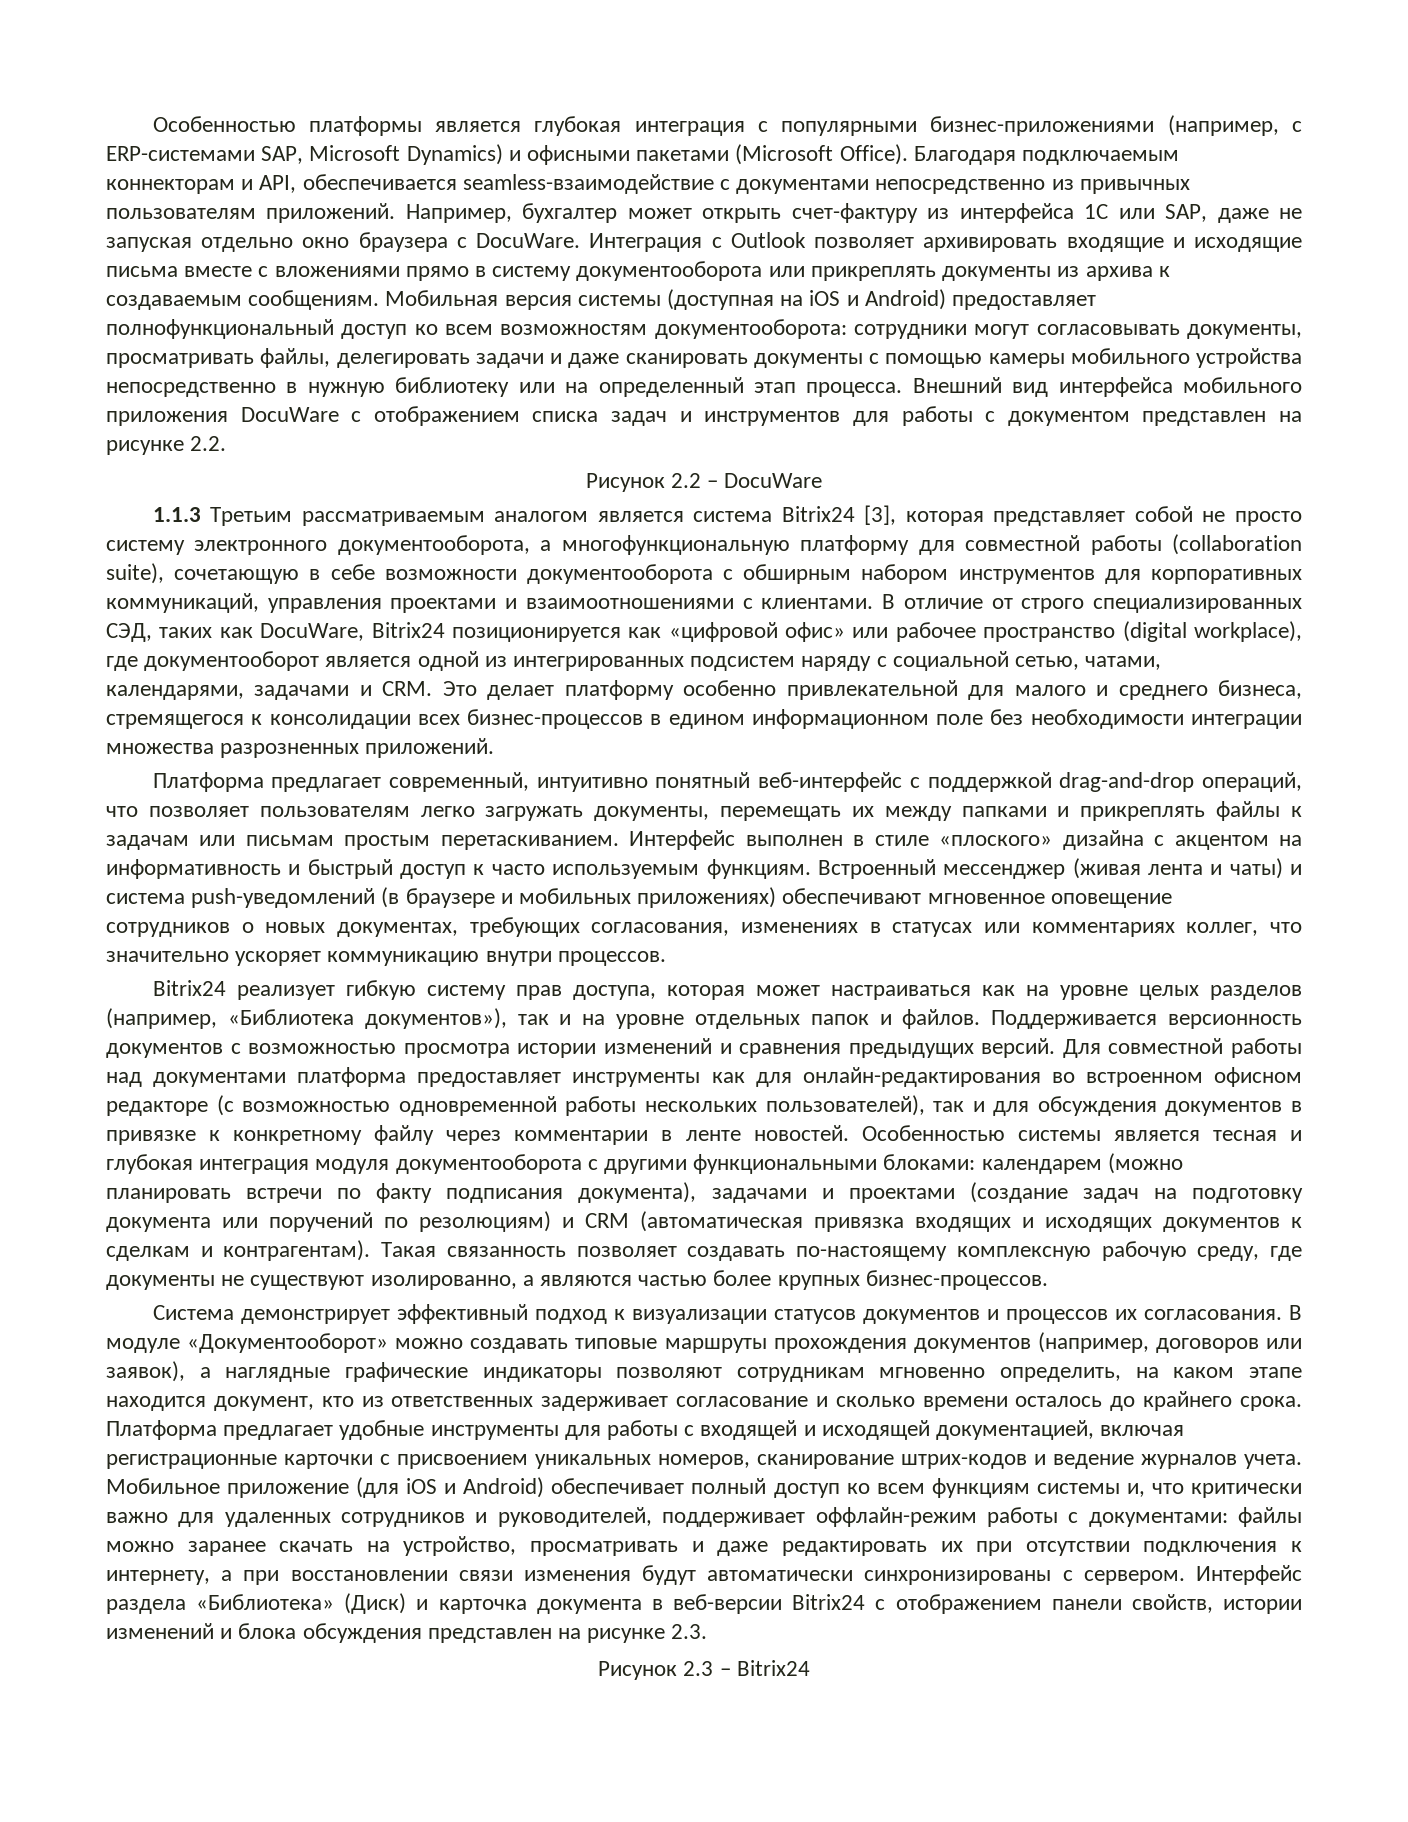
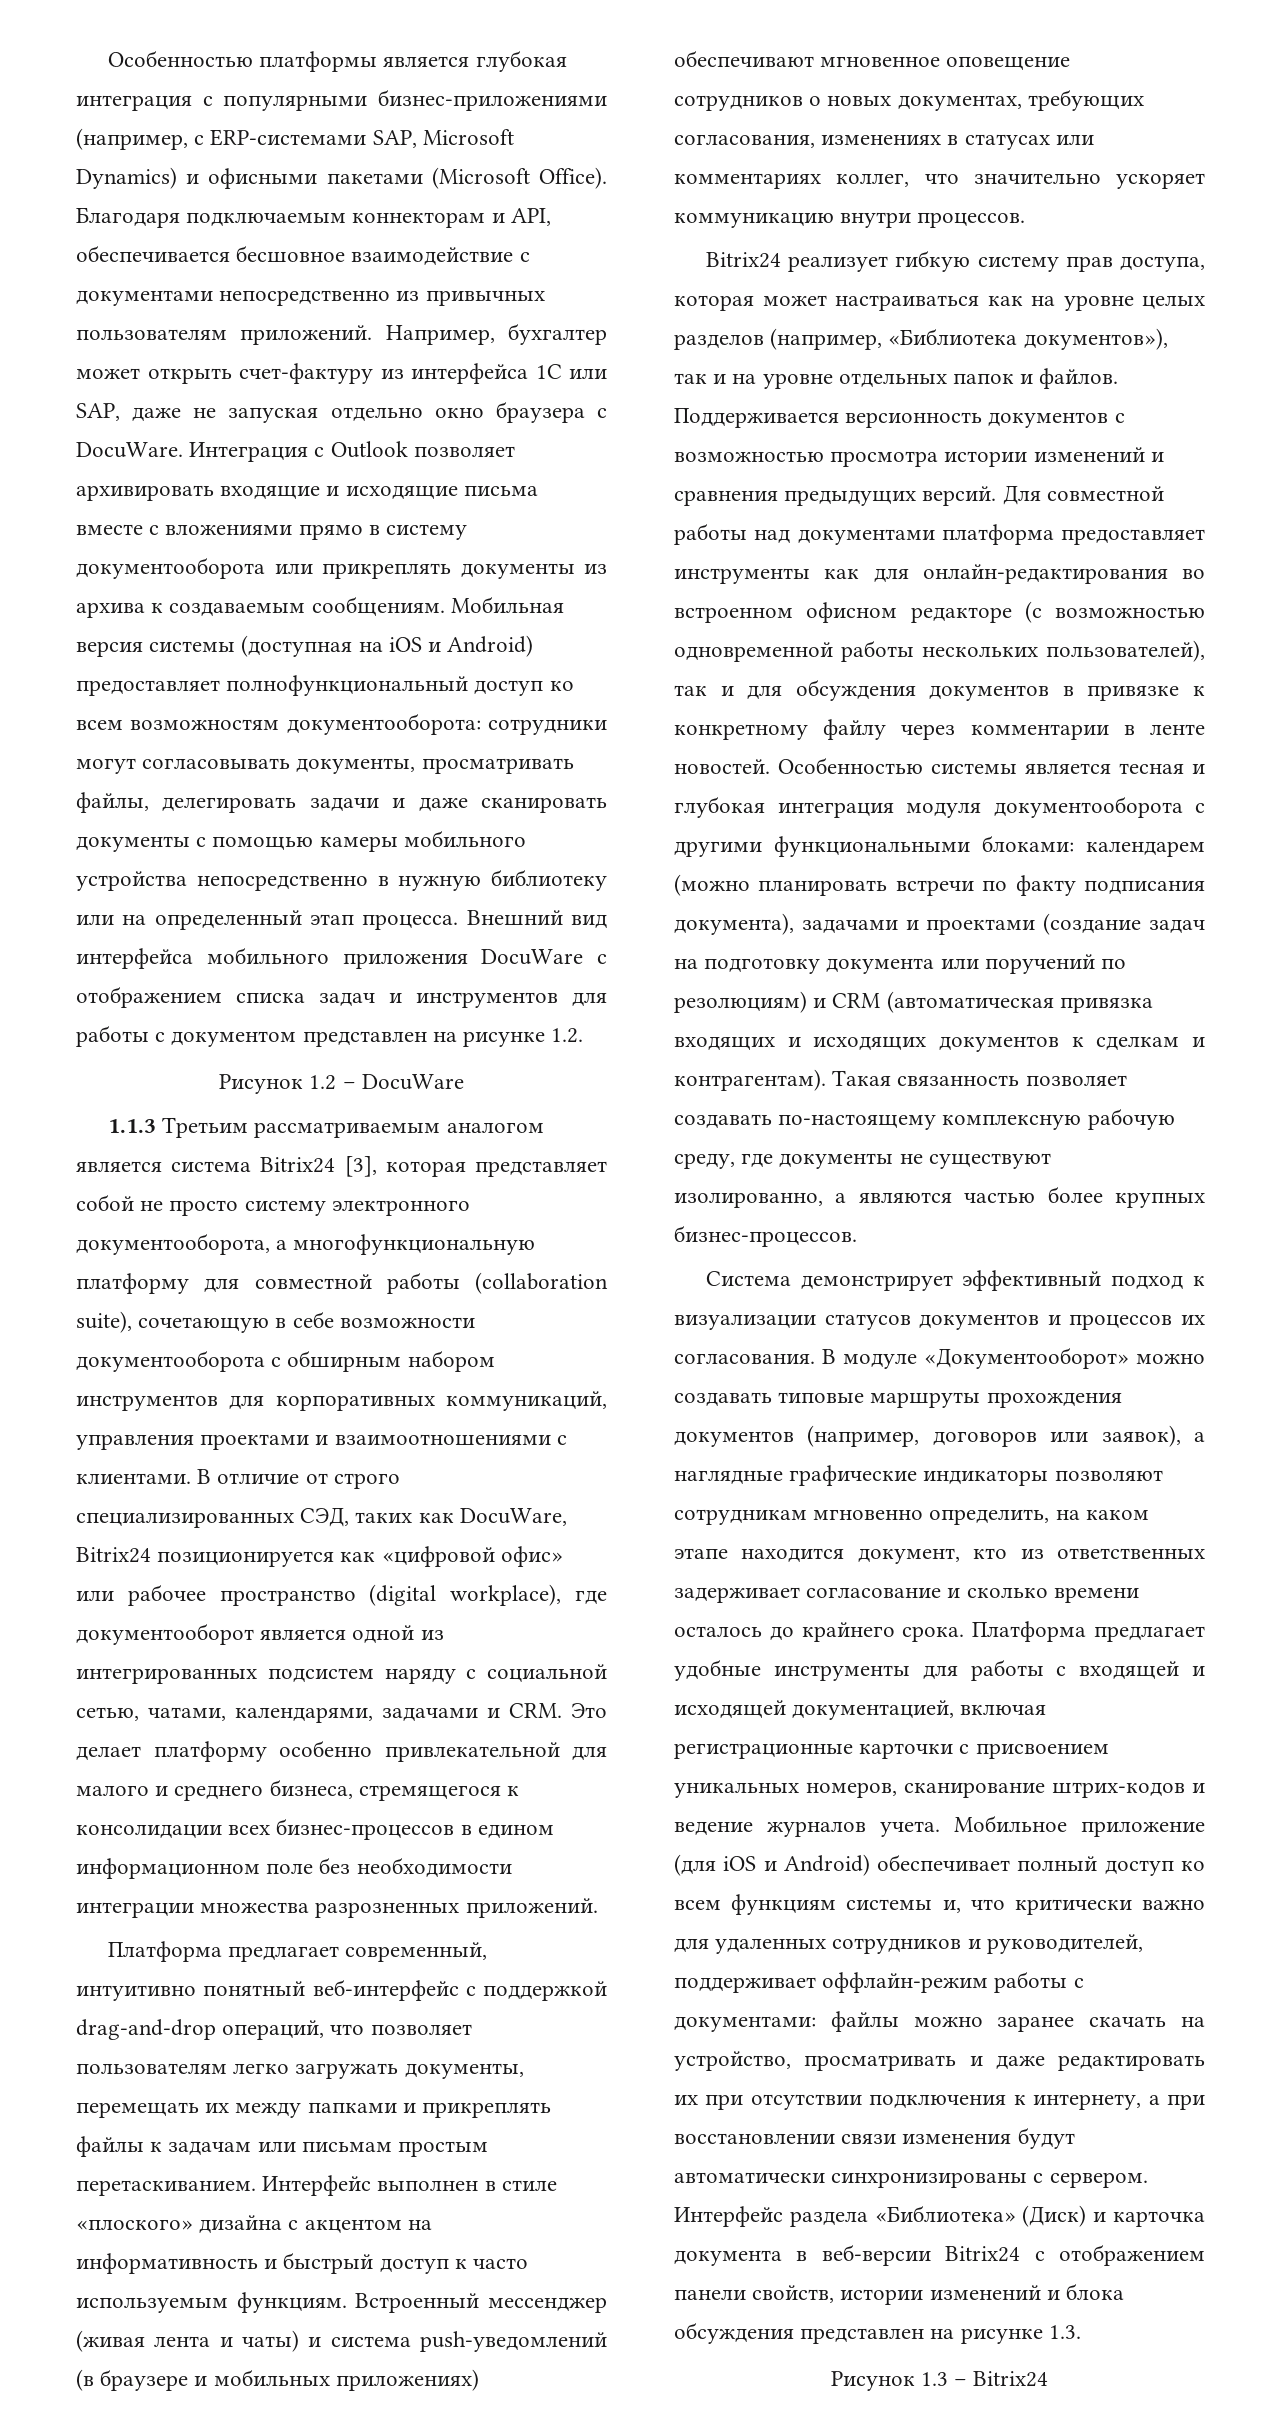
[462,174,714,194] seamless-взаимодействие -> [236,245,514,266] бесшовное взаимодействие
[190,436,227,451] [585,473,701,492] 2.2. // Рисунок 2.2 -> [551,1028,584,1043] [219,1074,337,1094] 1.2. // Рисунок 1.2
[671,1624,708,1639] [598,1661,714,1680] 2.3. // Рисунок 2.3 -> [1048,2325,1081,2339] [830,2371,948,2391] 1.3. // Рисунок 1.3

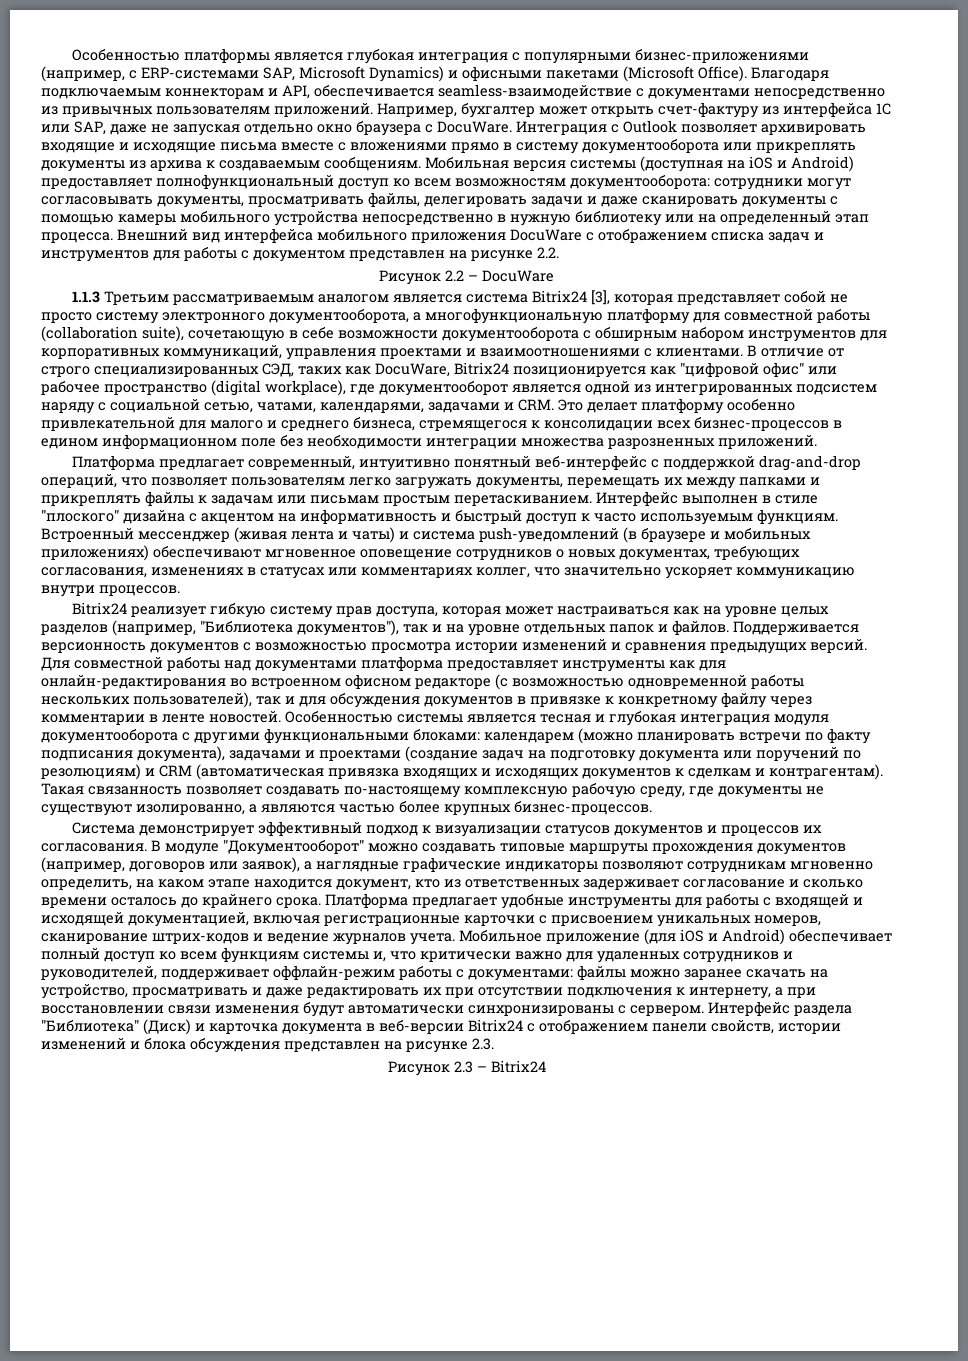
[236,245,514,266] бесшовное взаимодействие -> [438,84,632,99] seamless-взаимодействие
[551,1028,584,1043] [219,1074,337,1094] 1.2. // Рисунок 1.2 -> [537,247,559,258] [379,270,464,285] 2.2. // Рисунок 2.2
[381,1546,563,1567] «цифровой офис» -> [680,362,804,377] "цифровой офис"
[76,2219,193,2230] «плоского» -> [41,509,119,522] "плоского"
[888,328,1168,350] «Библиотека документов»), -> [200,620,399,636] "Библиотека документов"),
[924,1347,1129,1369] «Документооборот» -> [223,839,364,855] "Документооборот"
[874,2205,1016,2222] «Библиотека» -> [41,1019,139,1032] "Библиотека"
[1048,2325,1081,2339] [830,2371,948,2391] 1.3. // Рисунок 1.3 -> [472,1038,494,1050] [387,1061,473,1076] 2.3. // Рисунок 2.3

